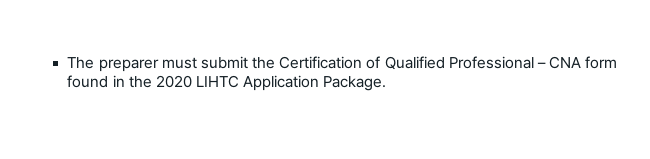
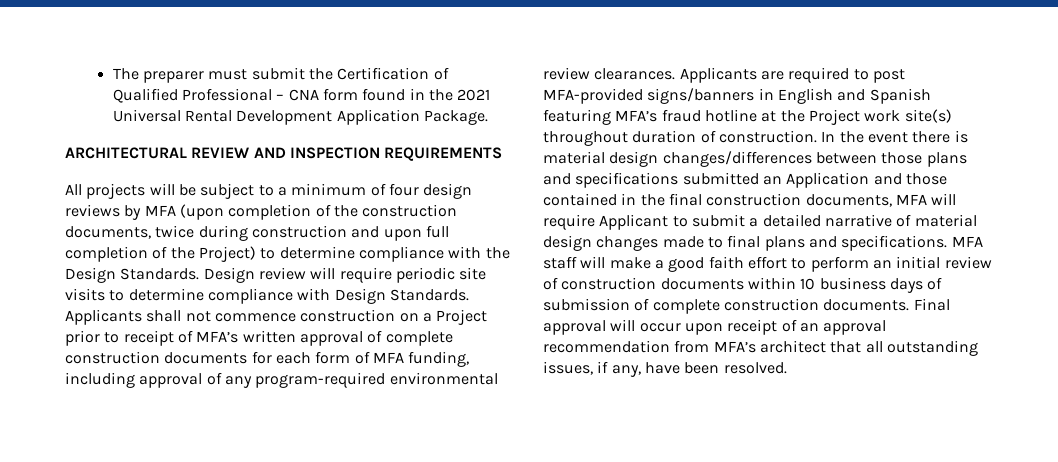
[155,75,387,91] 2020 LIHTC Application Package. -> [457,89,491,101] [112,109,488,125] [65,147,503,161] [65,183,473,199] [65,204,458,220] [65,225,449,241] [65,246,510,262] [65,267,487,283] [65,288,469,304] [65,309,488,325] [65,330,453,346] [65,351,470,367] [65,372,498,388] [543,67,905,83] [543,88,931,104] [543,109,952,125] [543,130,968,146] [543,151,967,167] [543,172,947,188] [543,193,957,207] [543,214,977,230] [543,235,983,251] [543,256,992,272] [543,277,943,293] [543,298,950,314] [543,319,887,335] [543,340,978,356] [543,361,787,377] 2021 Universal Rental Development Application Package. // ARCHITECTURAL REVIEW AND INSPECTION REQUIREMENTS // All projects will be subject to a minimum of four design reviews by MFA (upon completion of the construction documents, twice during construction and upon full completion of the Project) to determine compliance with the Design Standards. Design review will require periodic site visits to determine compliance with Design Standards. Applicants shall not commence construction on a Project prior to receipt of MFA’s written approval of complete construction documents for each form of MFA funding, including approval of any program-required environmental review clearances. Applicants are required to post MFA-provided signs/banners in English and Spanish featuring MFA’s fraud hotline at the Project work site(s) throughout duration of construction. In the event there is material design changes/differences between those plans and specifications submitted an Application and those contained in the final construction documents, MFA will require Applicant to submit a detailed narrative of material design changes made to final plans and specifications. MFA staff will make a good faith effort to perform an initial review of construction documents within 10 business days of submission of complete construction documents. Final approval will occur upon receipt of an approval recommendation from MFA’s architect that all outstanding issues, if any, have been resolved.

